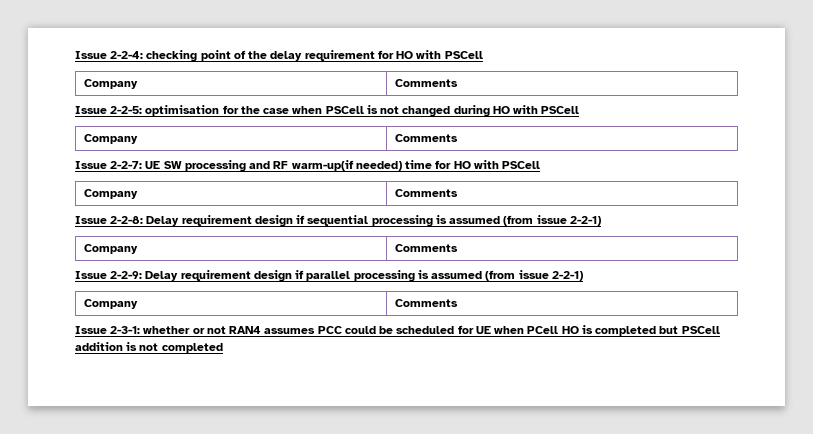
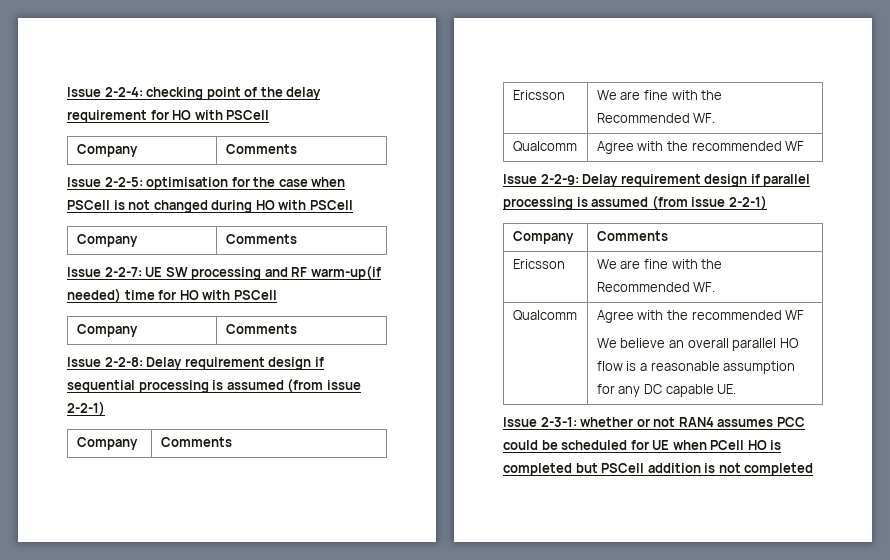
(458, 248) none -> [512,90,565,100] [596,90,723,100] [596,113,716,123] [512,141,577,152] [596,141,805,154] // Ericsson | We are fine with the Recommended WF. // Qualcomm | Agree with the recommended WF
(458, 303) none -> [512,259,565,269] [596,259,723,269] [596,282,716,292] [512,310,577,321] [596,310,805,323] [596,338,799,351] [596,361,796,374] [596,384,737,397] // Ericsson | We are fine with the Recommended WF. // Qualcomm | Agree with the recommended WF // We believe an overall parallel HO flow is a reasonable assumption for any DC capable UE.

